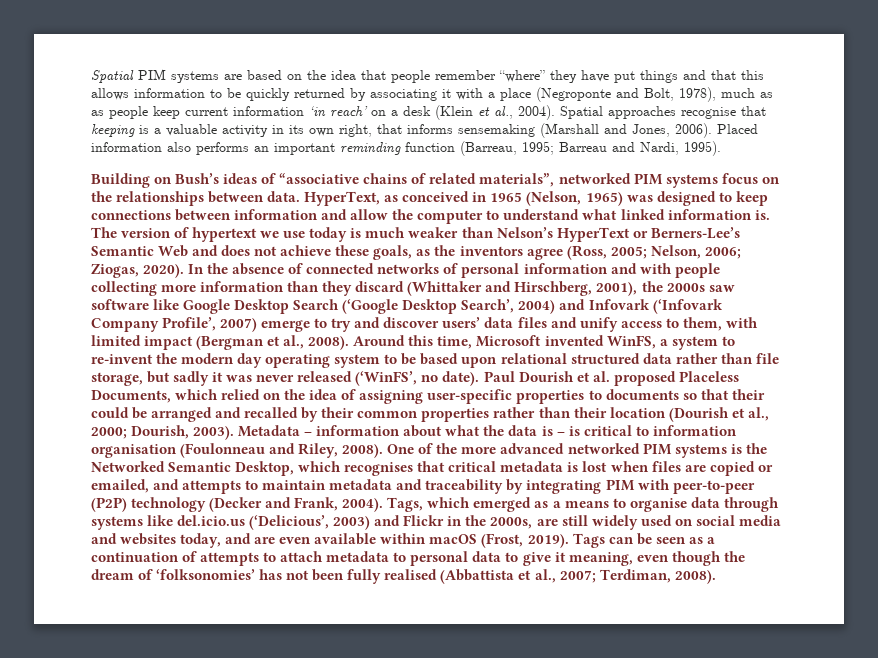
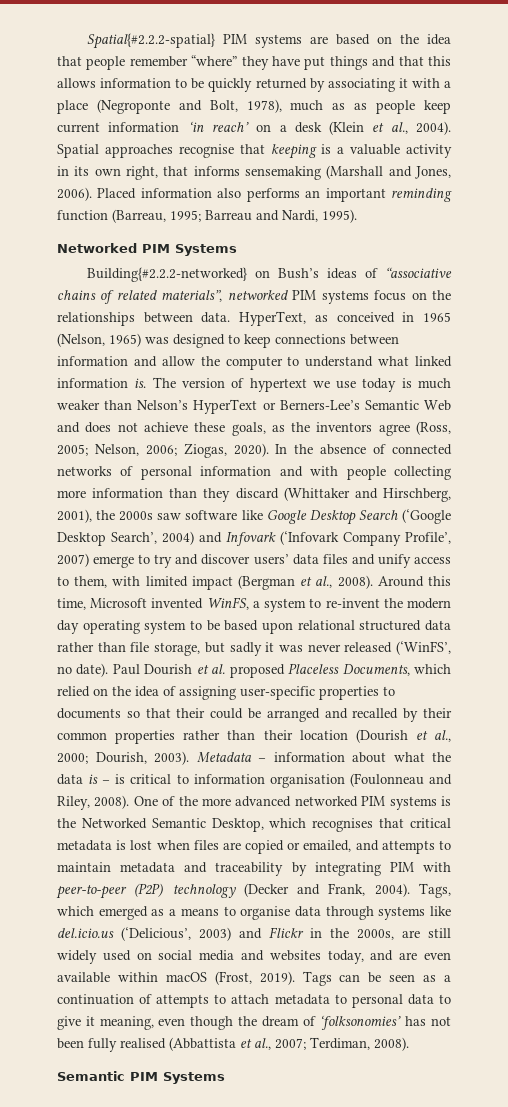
[91,70,134,83] Spatial -> [86,33,215,49] Spatial{#2.2.2-spatial}
[91,173,150,188] Building -> [57,243,237,256] [86,267,247,282] Networked PIM Systems // Building{#2.2.2-networked}
(716, 577) none -> [57,1071,225,1084] // Semantic PIM Systems

